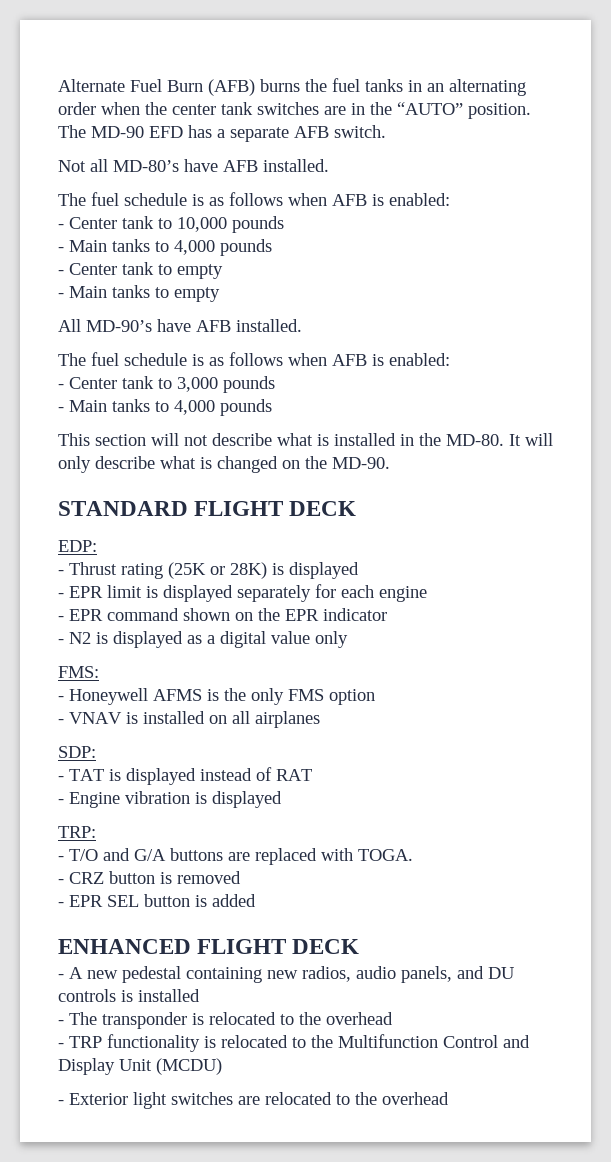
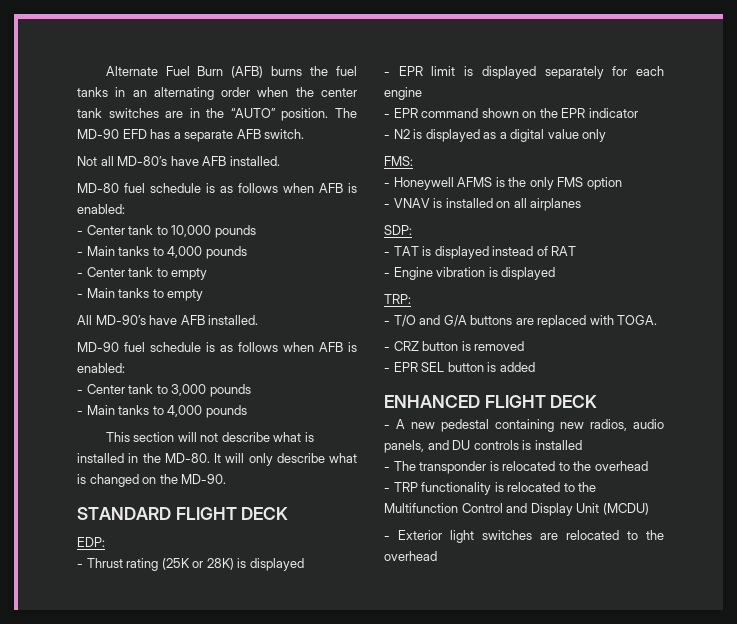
[58,193,86,206] The -> [77,183,119,193] MD-80
[58,353,86,366] The -> [77,342,119,352] MD-90

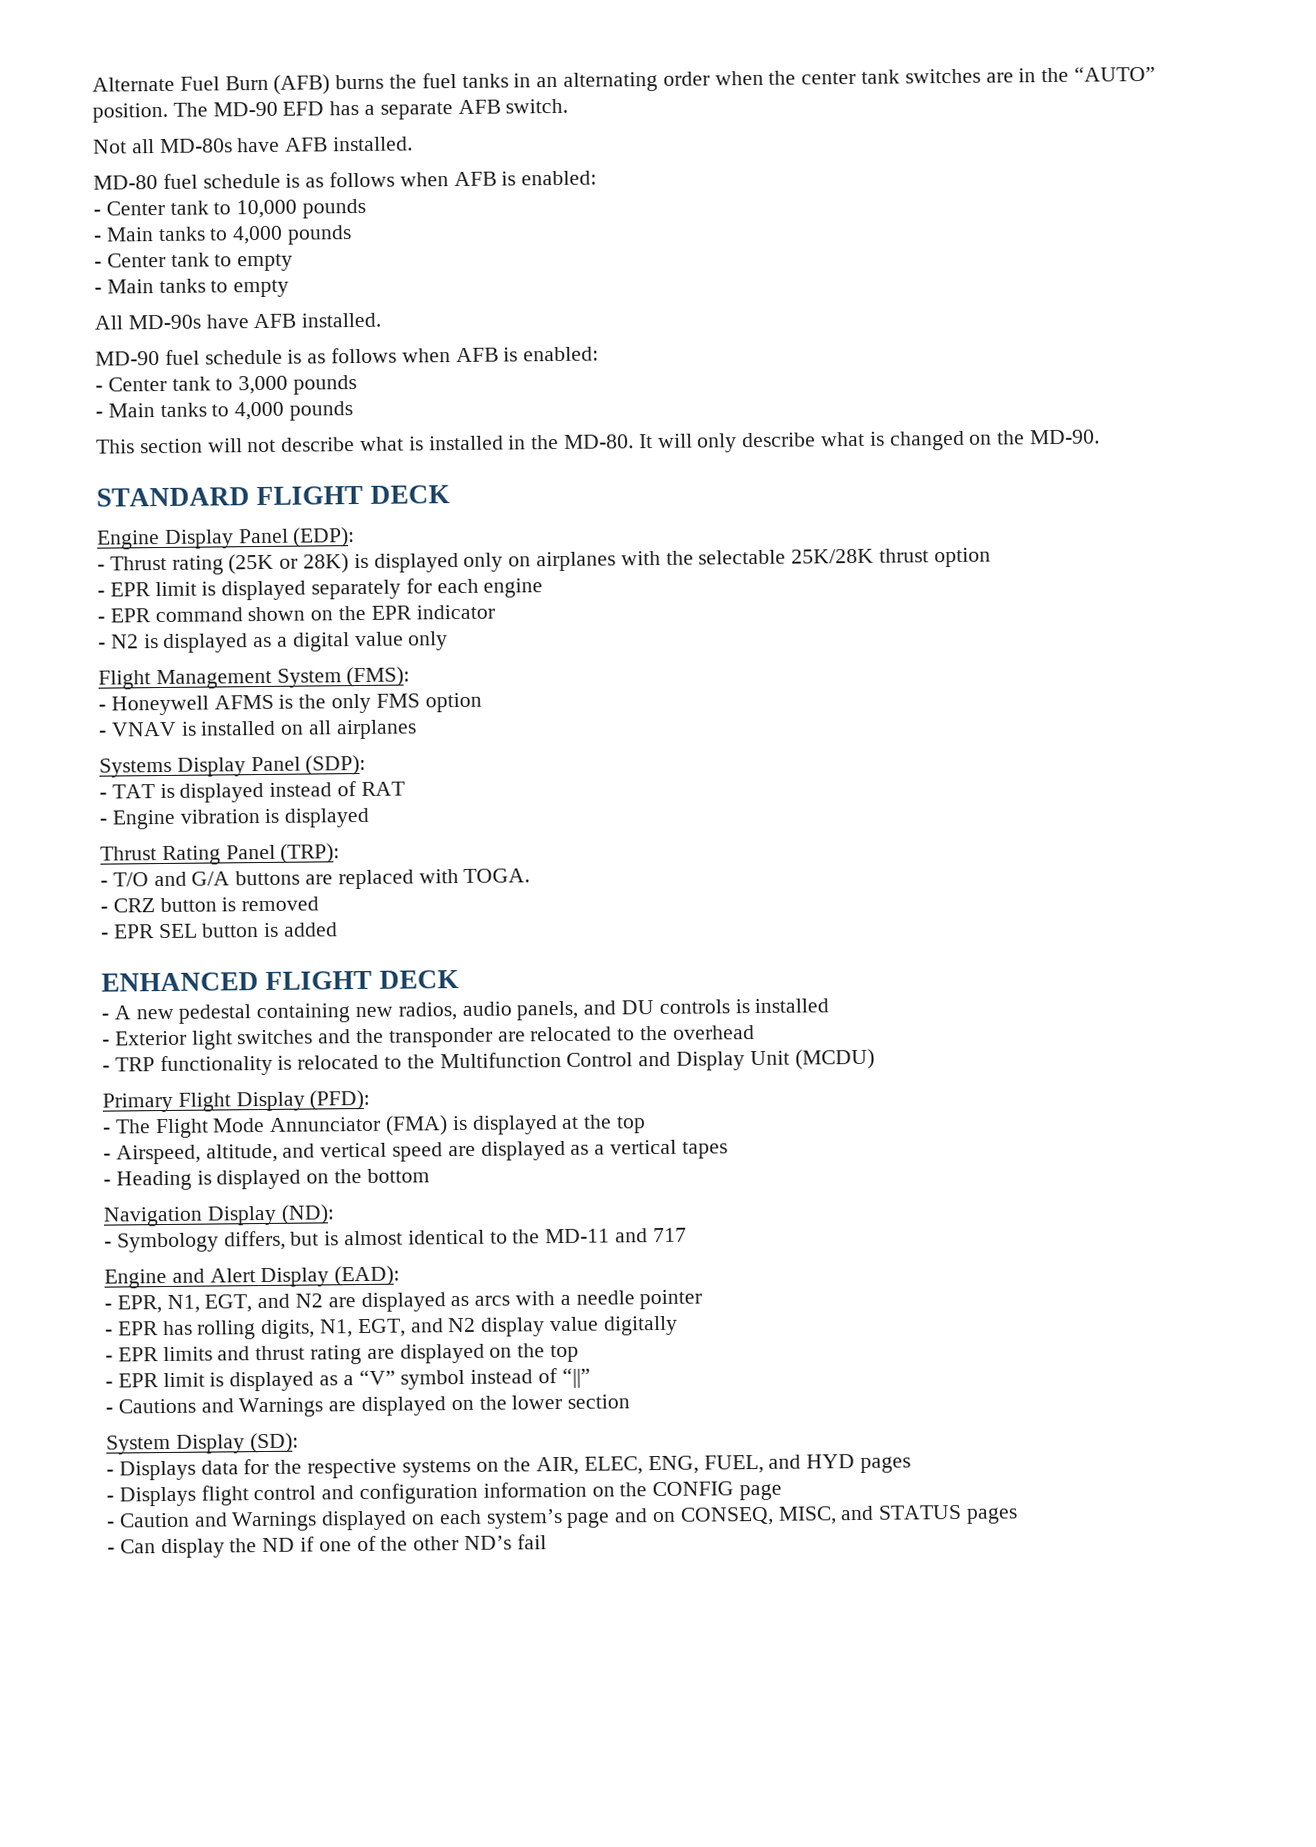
[117,156,168,166] MD-80’s -> [159,138,233,154] MD-80s
[95,315,146,325] MD-90’s -> [127,314,201,330] MD-90s
[77,537,105,547] EDP: -> [96,527,356,550] Engine Display Panel (EDP):
(304, 564) none -> [463,547,991,572] only on airplanes with the selectable 25K/28K thrust option
[384,156,413,166] FMS: -> [98,666,411,690] Flight Management System (FMS):
[384,225,412,235] SDP: -> [99,754,367,778] Systems Display Panel (SDP):
[384,294,411,304] TRP: -> [100,843,341,866] Thrust Rating Panel (TRP):
[393,461,499,474] The transponder is -> [114,1027,526,1050] Exterior light switches and the transponder are
[384,530,664,543] [384,551,437,561] - Exterior light switches are relocated to the overhead -> [102,1089,371,1113] [103,1114,647,1139] [103,1139,728,1165] [103,1168,430,1191] [103,1204,335,1227] [104,1227,687,1253] [104,1265,401,1289] [104,1289,703,1314] [105,1315,678,1340] [105,1343,580,1365] [105,1367,591,1392] [105,1394,631,1418] [106,1432,299,1455] [106,1454,912,1481] [106,1481,783,1507] [107,1504,1019,1532] [107,1534,547,1559] Primary Flight Display (PFD): // - The Flight Mode Annunciator (FMA) is displayed at the top // - Airspeed, altitude, and vertical speed are displayed as a vertical tapes // - Heading is displayed on the bottom // Navigation Display (ND): // - Symbology differs, but is almost identical to the MD-11 and 717 // Engine and Alert Display (EAD): // - EPR, N1, EGT, and N2 are displayed as arcs with a needle pointer // - EPR has rolling digits, N1, EGT, and N2 display value digitally // - EPR limits and thrust rating are displayed on the top // - EPR limit is displayed as a “V” symbol instead of “||” // - Cautions and Warnings are displayed on the lower section // System Display (SD): // - Displays data for the respective systems on the AIR, ELEC, ENG, FUEL, and HYD pages // - Displays flight control and configuration information on the CONFIG page // - Caution and Warnings displayed on each system’s page and on CONSEQ, MISC, and STATUS pages // - Can display the ND if one of the other ND’s fail

